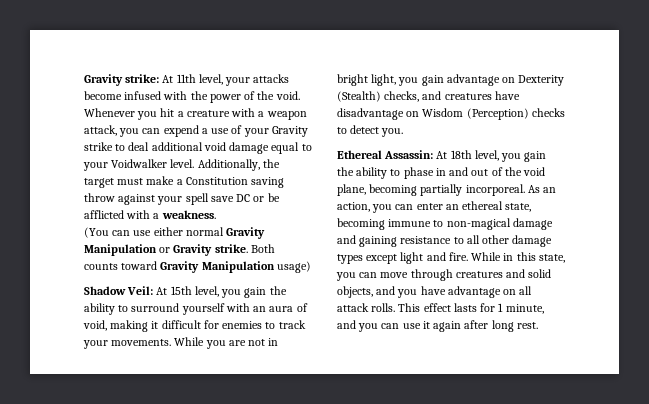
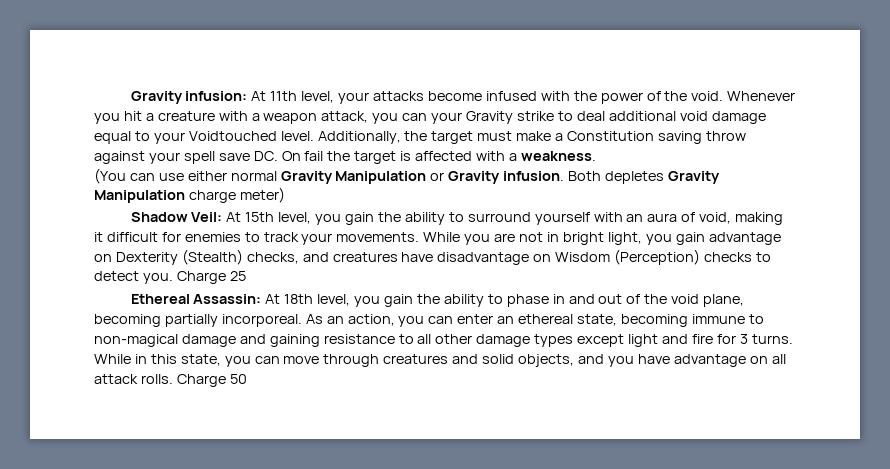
[84,74,160,86] Gravity strike: -> [130,91,248,104] Gravity infusion:
[163,125,243,137] expend a use of -> (428, 117) none
[111,159,168,168] Voidwalker -> [188,131,277,141] Voidtouched
[236,193,280,202] [84,210,124,219] DC or be afflicted -> [253,151,473,164] DC. On fail the target is affected
[214,244,275,253] [84,261,311,273] strike. Both counts toward Gravity Manipulation usage) -> [503,171,720,184] [94,187,285,203] infusion. Both depletes Gravity Manipulation charge meter)
(404, 132) none -> [176,271,246,284] Charge 25
[448,252,468,261] fire. -> [691,334,793,344] fire for 3 turns.
[398,303,544,314] [337,320,538,332] This effect lasts for 1 minute, and you can use it again after long rest. -> [176,374,247,387] Charge 50

